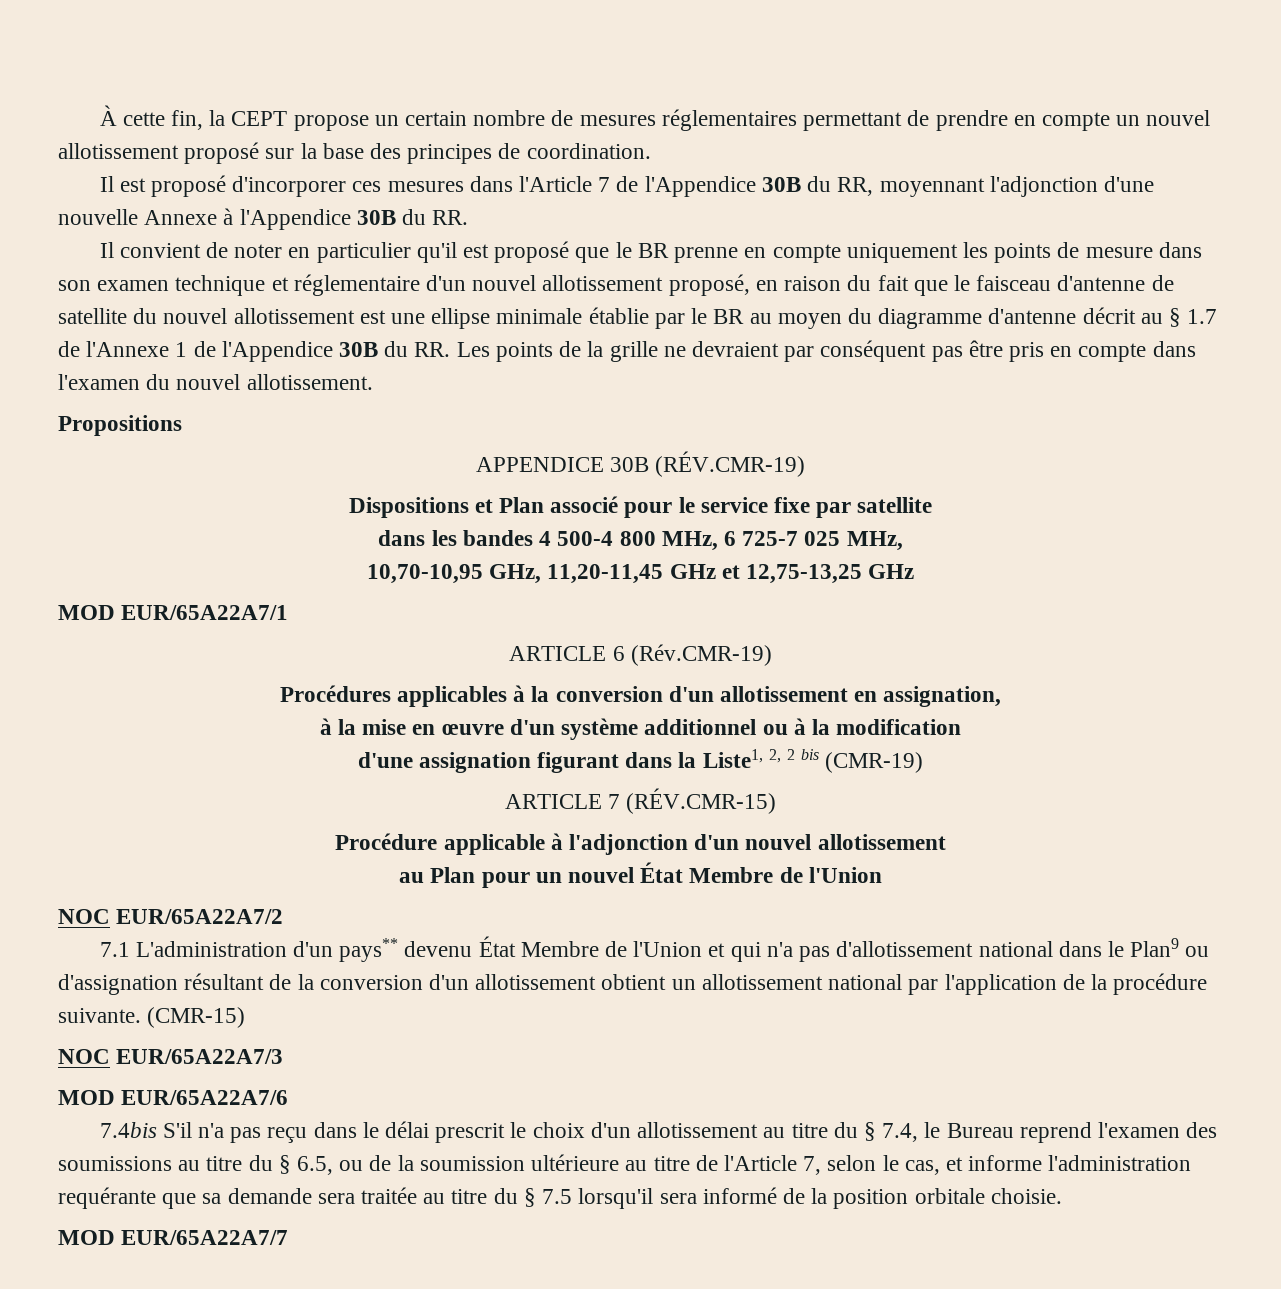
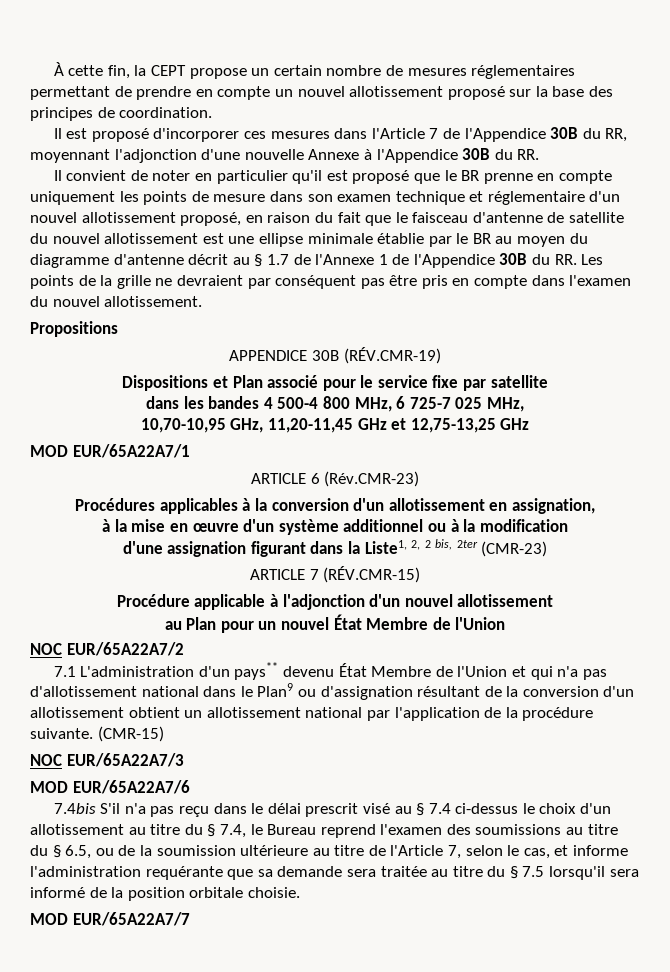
[630,644,772,666] (Rév.CMR-19) -> [324,471,420,487] (Rév.CMR-23)
[801,749,924,773] bis (CMR-19) -> [435,539,548,557] bis, 2ter (CMR-23)
(506, 1133) none -> [362,803,519,816] visé au § 7.4 ci-dessus

